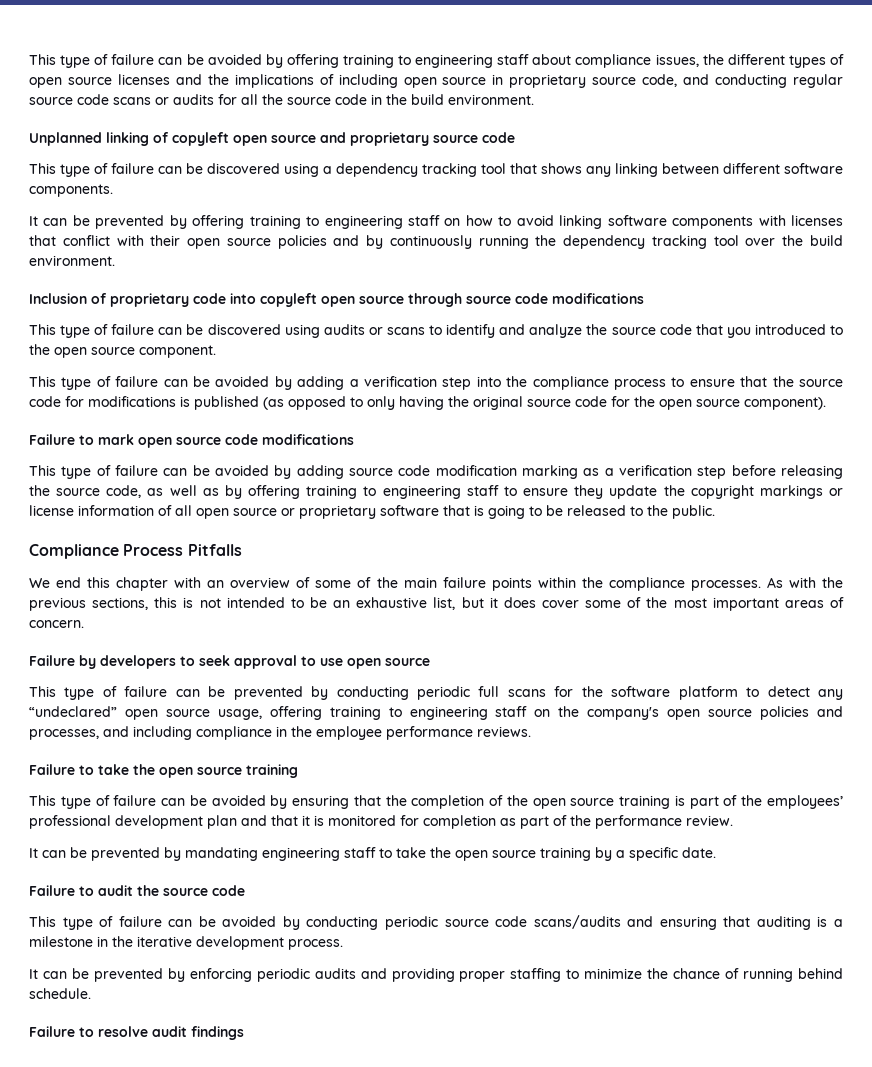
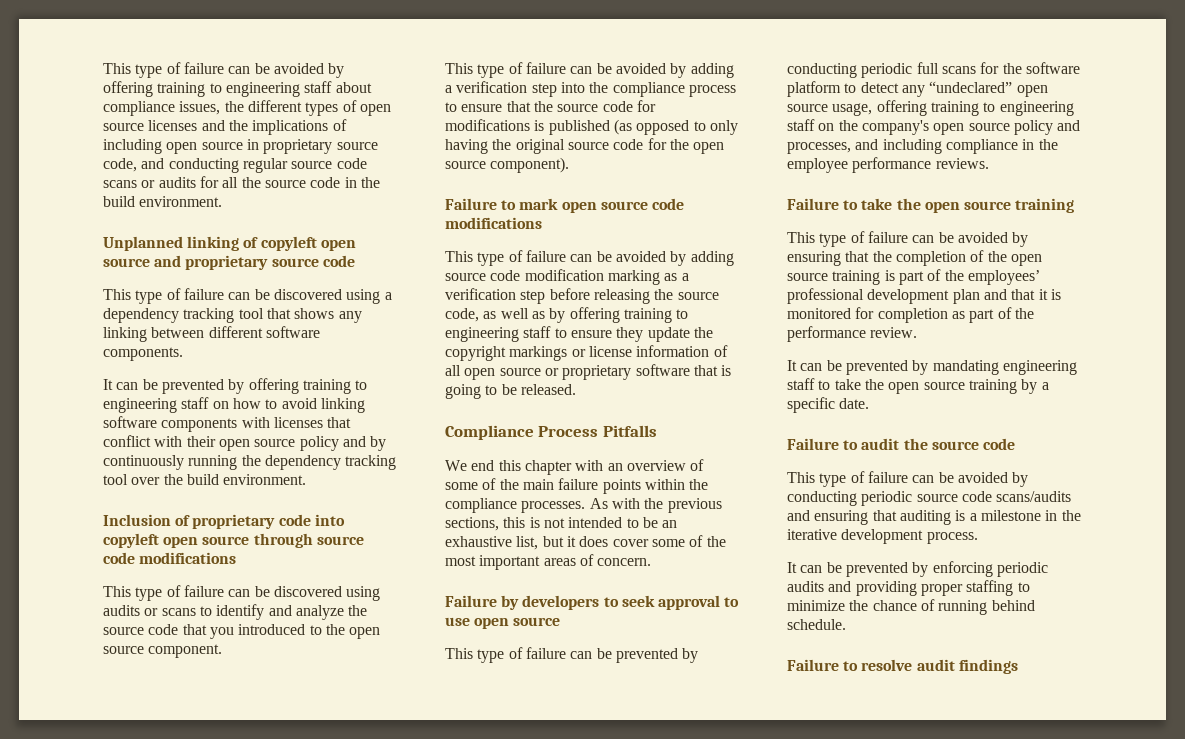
[277,235,327,249] policies -> [299,436,339,451] policy
[567,505,715,519] released to the public. -> [520,384,576,395] released.
[760,706,810,720] policies -> [1013,120,1053,135] policy

